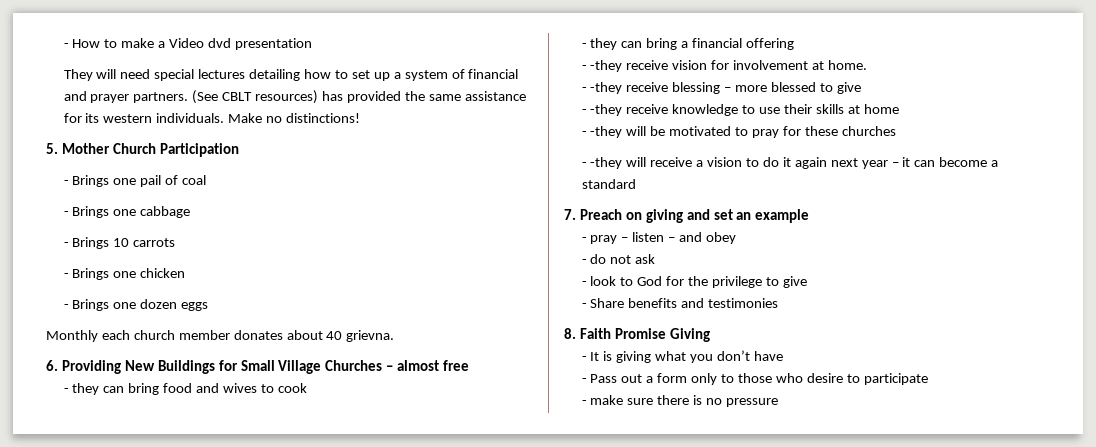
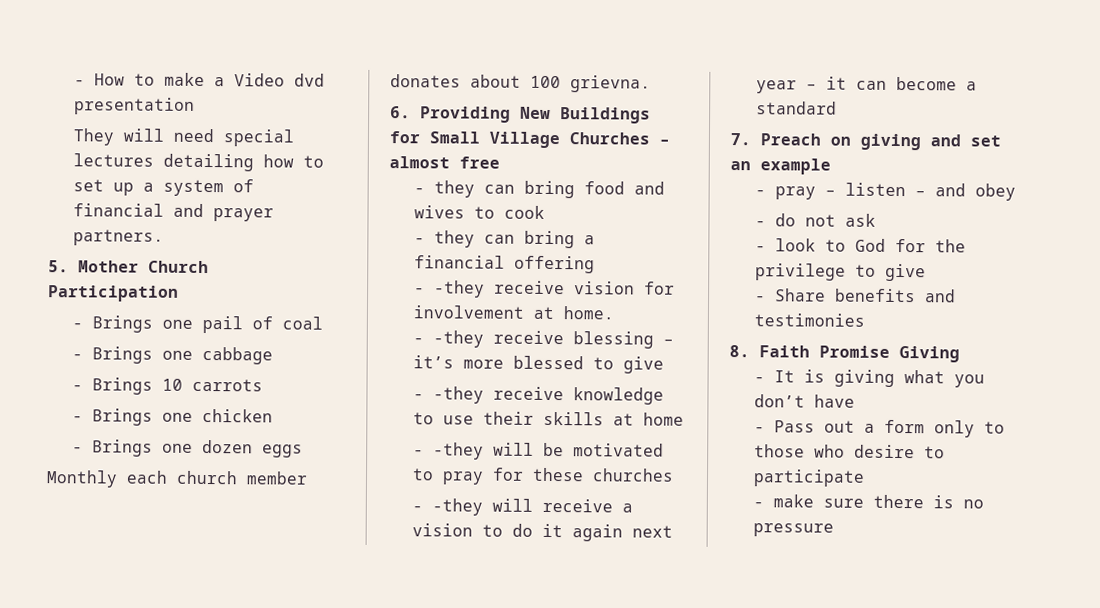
[192,90,526,104] [63,113,361,123] (See CBLT resources) has provided the same assistance for its western individuals. Make no distinctions! -> (164, 237) none
[326,331,343,340] 40 -> [530,75,561,89] 100
(732, 89) none -> [412,355,454,369] it’s

